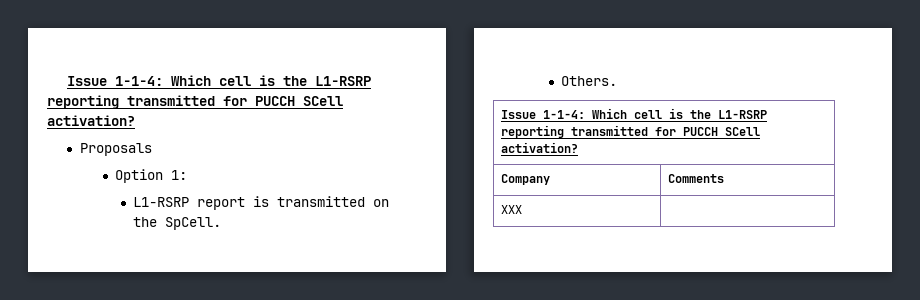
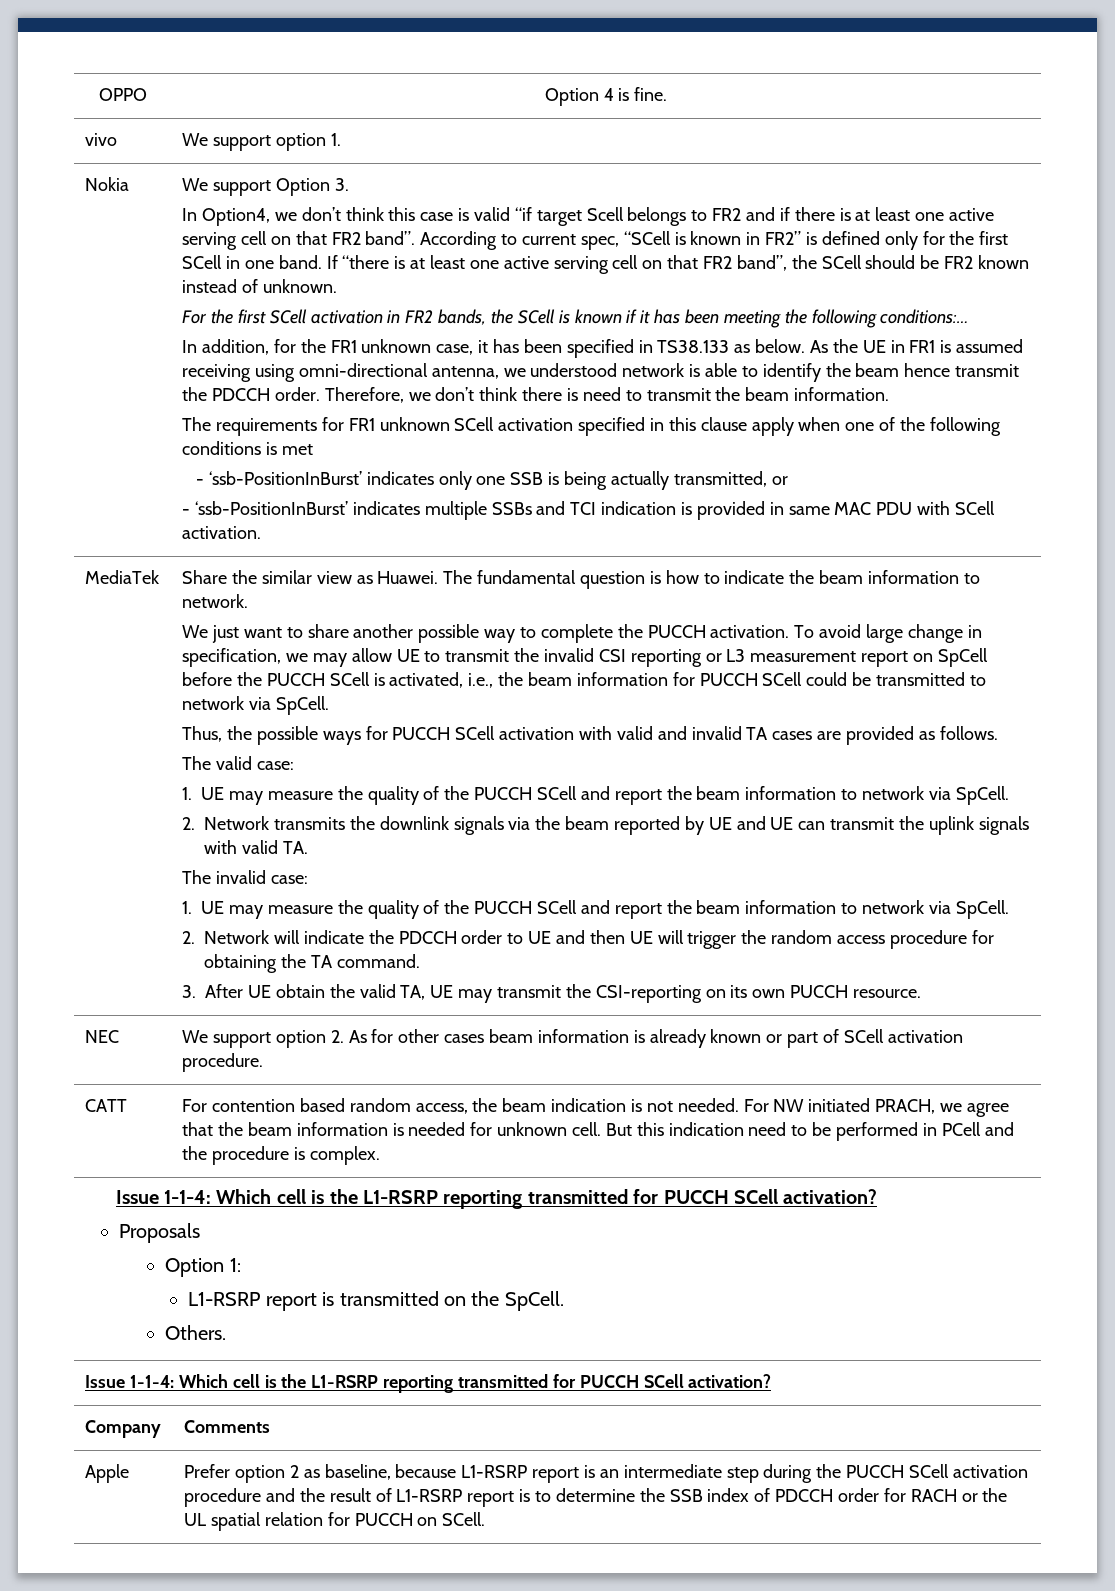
(67, 81) none -> [99,88,147,101] [544,87,668,106] [85,133,118,146] [182,133,341,151] [85,177,130,191] [182,178,349,196] [182,207,995,226] [182,231,1009,250] [182,255,1030,274] [182,279,337,293] [182,309,969,328] [182,339,1024,358] [182,363,1020,382] [182,387,890,403] [182,417,1001,436] [182,441,313,455] [196,471,788,490] [182,501,996,520] [182,526,262,539] [85,570,160,584] [182,570,980,589] [182,594,249,608] [182,624,982,643] [182,648,988,667] [182,672,986,688] [182,696,329,715] [182,726,998,745] [182,756,294,770] [182,786,1009,805] [182,816,1029,835] [204,840,308,854] [182,870,308,884] [182,900,1009,919] [182,930,994,949] [204,954,420,973] [182,984,922,1003] [85,1030,120,1043] [182,1029,963,1048] [182,1053,264,1072] [85,1099,128,1112] [182,1098,1009,1117] [182,1122,1014,1141] [182,1146,380,1165] OPPO | Option 4 is fine. // vivo | We support option 1. // Nokia | We support Option 3. // In Option4, we don’t think this case is valid “if target Scell belongs to FR2 and if there is at least one active serving cell on that FR2 band”. According to current spec, “SCell is known in FR2” is defined only for the first SCell in one band. If “there is at least one active serving cell on that FR2 band”, the SCell should be FR2 known instead of unknown. // For the first SCell activation in FR2 bands, the SCell is known if it has been meeting the following conditions:… // In addition, for the FR1 unknown case, it has been specified in TS38.133 as below. As the UE in FR1 is assumed receiving using omni-directional antenna, we understood network is able to identify the beam hence transmit the PDCCH order. Therefore, we don’t think there is need to transmit the beam information. // The requirements for FR1 unknown SCell activation specified in this clause apply when one of the following conditions is met // - ‘ssb-PositionInBurst’ indicates only one SSB is being actually transmitted, or // - ‘ssb-PositionInBurst’ indicates multiple SSBs and TCI indication is provided in same MAC PDU with SCell activation. // MediaTek | Share the similar view as Huawei. The fundamental question is how to indicate the beam information to network. // We just want to share another possible way to complete the PUCCH activation. To avoid large change in specification, we may allow UE to transmit the invalid CSI reporting or L3 measurement report on SpCell before the PUCCH SCell is activated, i.e., the beam information for PUCCH SCell could be transmitted to network via SpCell. // Thus, the possible ways for PUCCH SCell activation with valid and invalid TA cases are provided as follows. // The valid case: // 1. UE may measure the quality of the PUCCH SCell and report the beam information to network via SpCell. // 2. Network transmits the downlink signals via the beam reported by UE and UE can transmit the uplink signals with valid TA. // The invalid case: // 1. UE may measure the quality of the PUCCH SCell and report the beam information to network via SpCell. // 2. Network will indicate the PDCCH order to UE and then UE will trigger the random access procedure for obtaining the TA command. // 3. After UE obtain the valid TA, UE may transmit the CSI-reporting on its own PUCCH resource. // NEC | We support option 2. As for other cases beam information is already known or part of SCell activation procedure. // CATT | For contention based random access, the beam indication is not needed. For NW initiated PRACH, we agree that the beam information is needed for unknown cell. But this indication need to be performed in PCell and the procedure is complex. //
[500,205,522,214] XXX | -> [85,1464,130,1483] [184,1464,1028,1483] [184,1488,1008,1507] [184,1512,486,1531] Apple | Prefer option 2 as baseline, because L1-RSRP report is an intermediate step during the PUCCH SCell activation procedure and the result of L1-RSRP report is to determine the SSB index of PDCCH order for RACH or the UL spatial relation for PUCCH on SCell.

